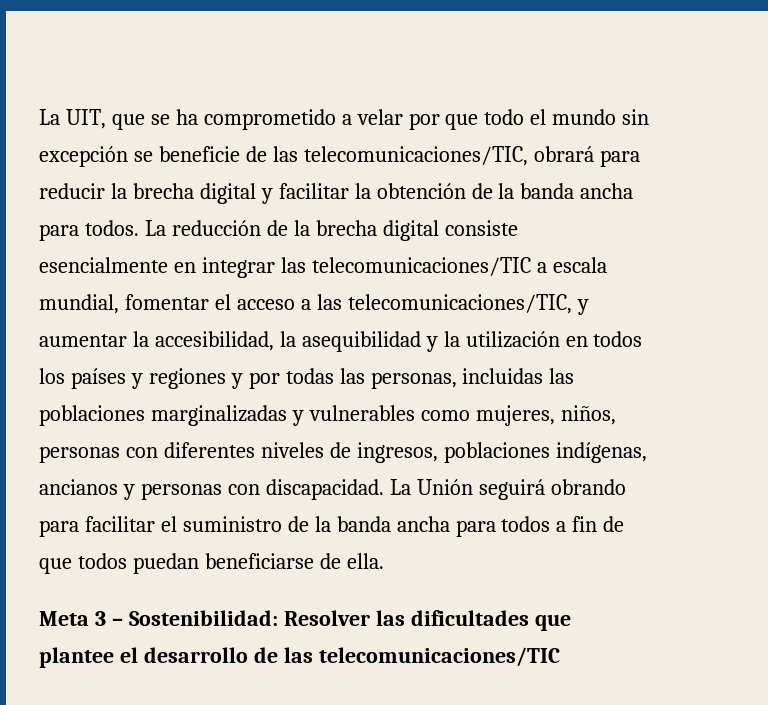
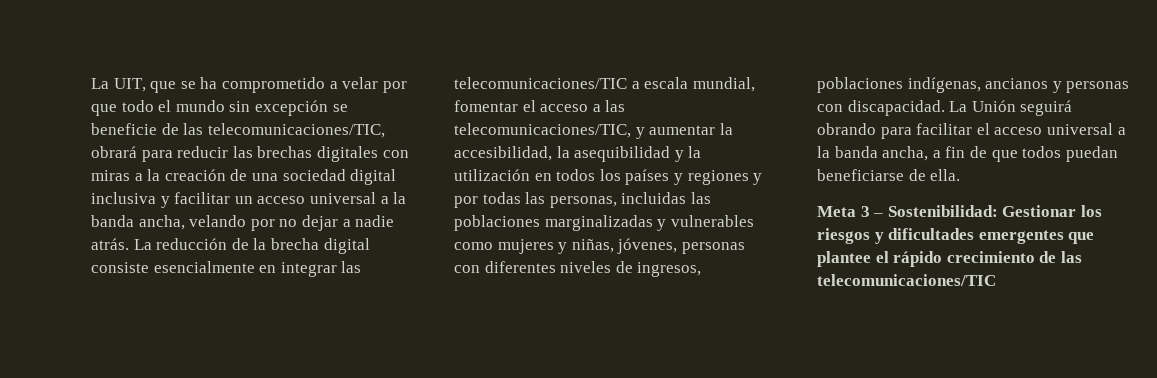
[110,183,634,204] [39,220,139,241] la brecha digital y facilitar la obtención de la banda ancha para todos. -> [232,146,409,162] [91,169,397,185] [91,192,407,208] [91,215,395,231] [91,238,129,250] las brechas digitales con miras a la creación de una sociedad digital inclusiva y facilitar un acceso universal a la banda ancha, velando por no dejar a nadie atrás.
[475,405,616,426] mujeres, niños, -> [497,238,678,254] mujeres y niñas, jóvenes,
[182,516,551,537] suministro de la banda ancha para todos -> [994,123,1126,135] [817,146,929,161] acceso universal a la banda ancha,
[283,610,529,626] Resolver las dificultades -> [1002,205,1102,217] [817,228,1064,244] Gestionar los riesgos y dificultades emergentes
[143,647,248,663] desarrollo -> [893,251,1035,267] rápido crecimiento

